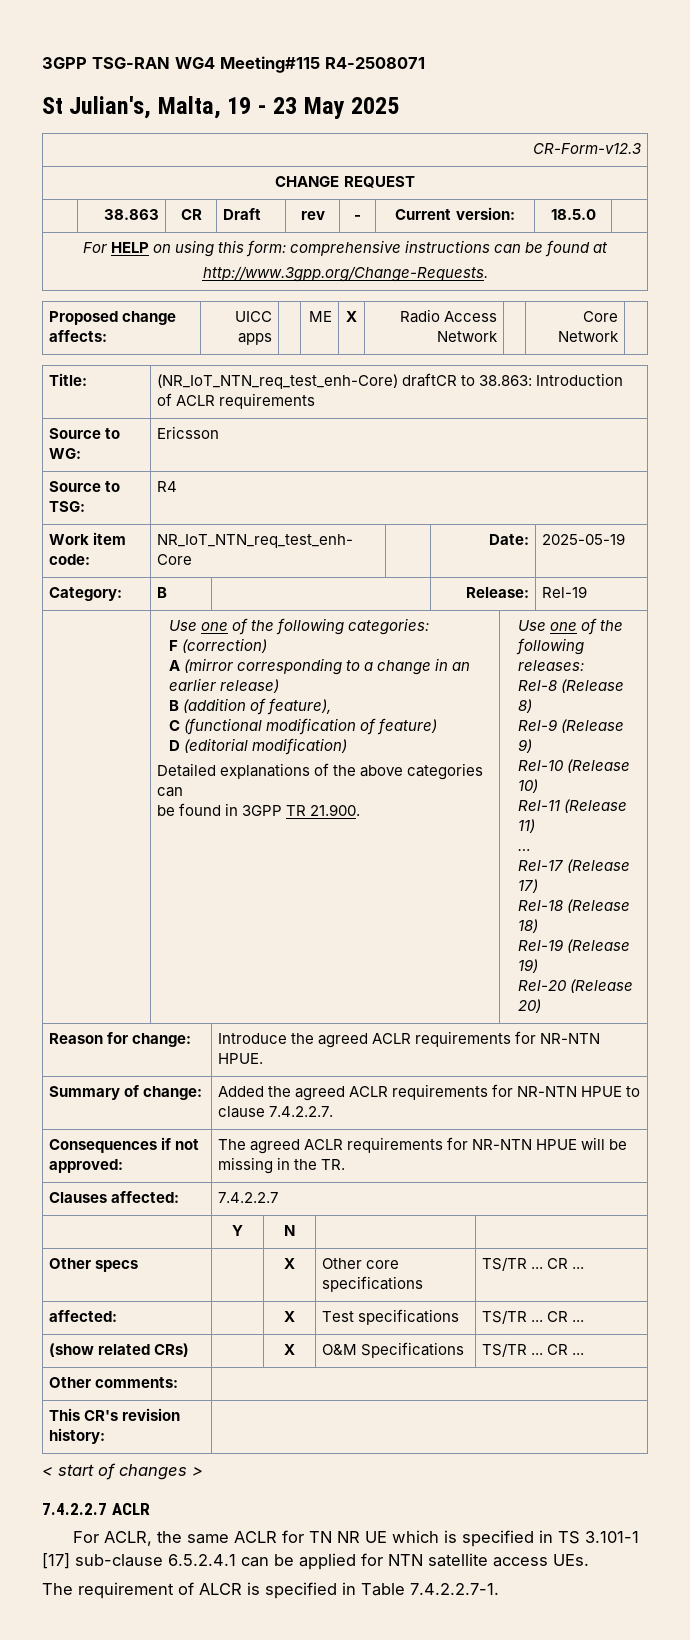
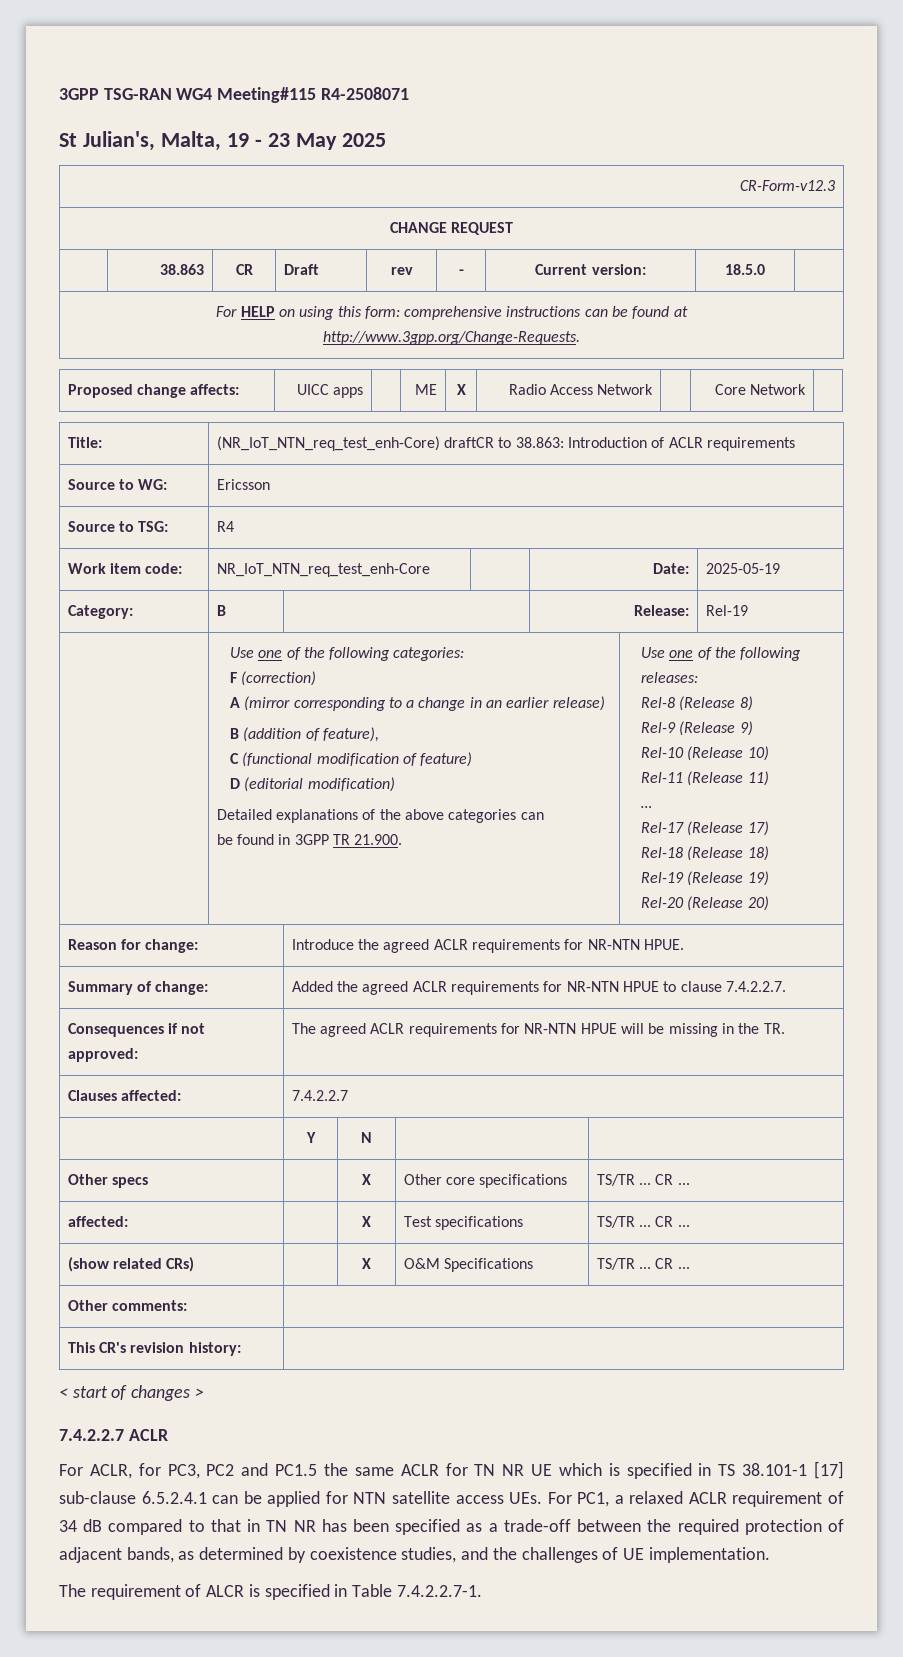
(153, 1538) none -> [138,1463,318,1479] for PC3, PC2 and PC1.5
[585,1531,640,1543] 3.101-1 -> [742,1463,808,1476] 38.101-1
(589, 1560) none -> [547,1491,844,1507] [59,1519,844,1535] [59,1547,770,1563] For PC1, a relaxed ACLR requirement of 34 dB compared to that in TN NR has been specified as a trade-off between the required protection of adjacent bands, as determined by coexistence studies, and the challenges of UE implementation.

